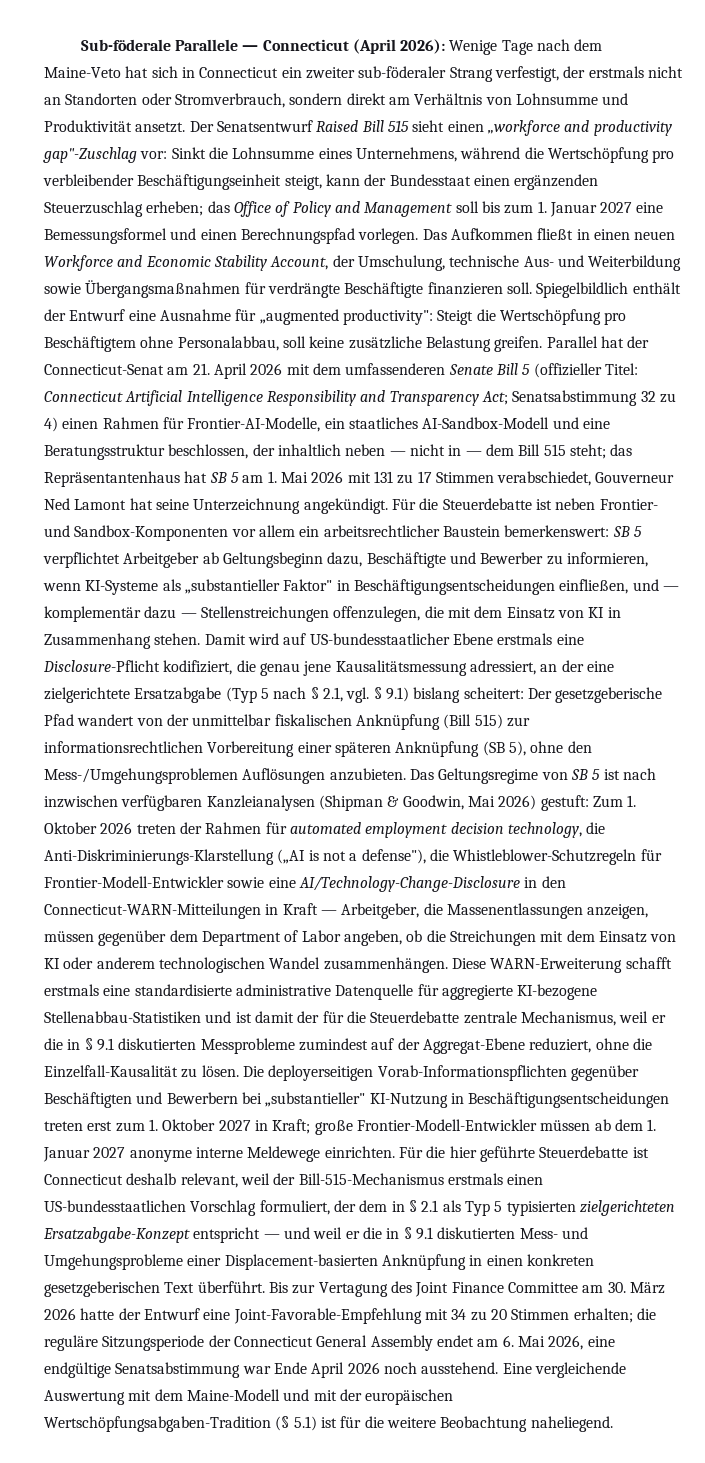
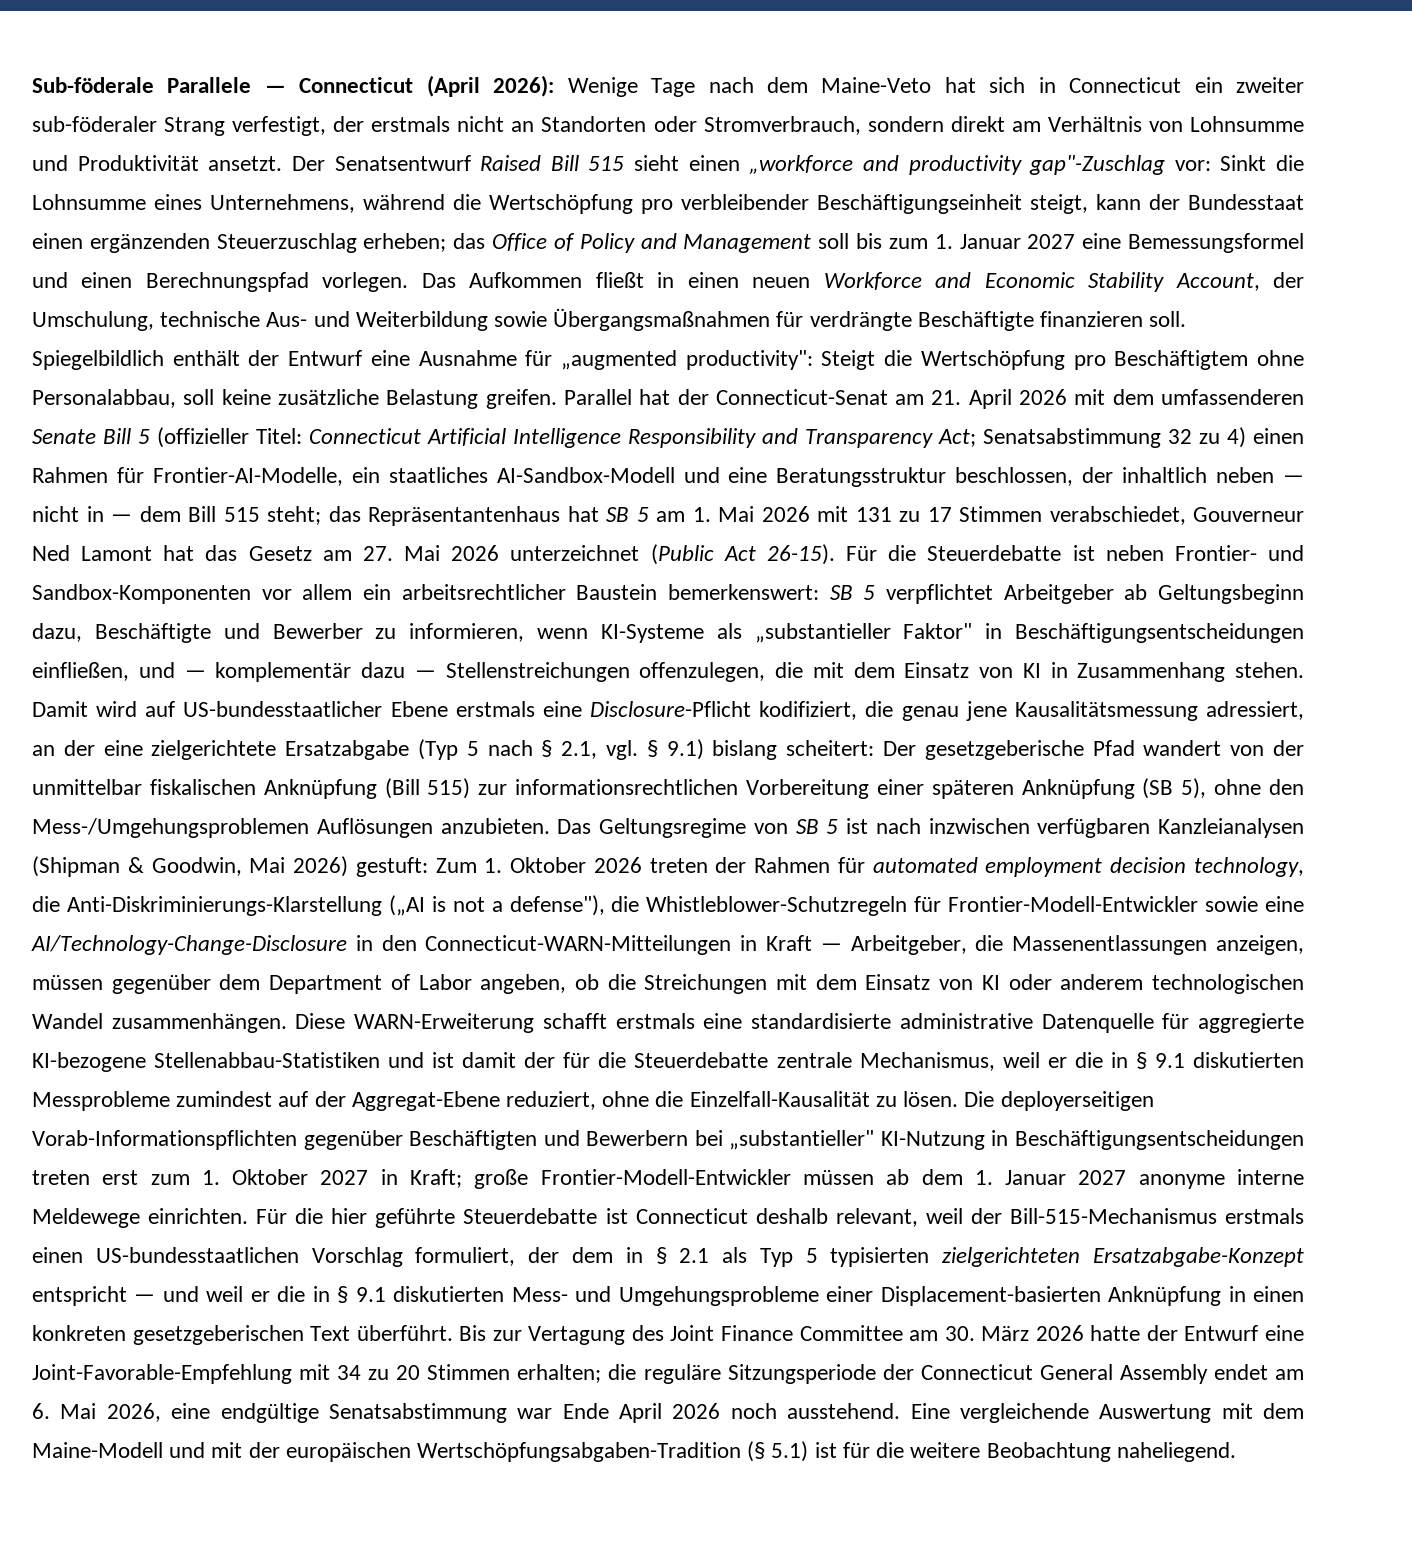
[155,498,388,514] seine Unterzeichnung angekündigt. -> [205,544,835,565] das Gesetz am 27. Mai 2026 unterzeichnet (Public Act 26-15).

